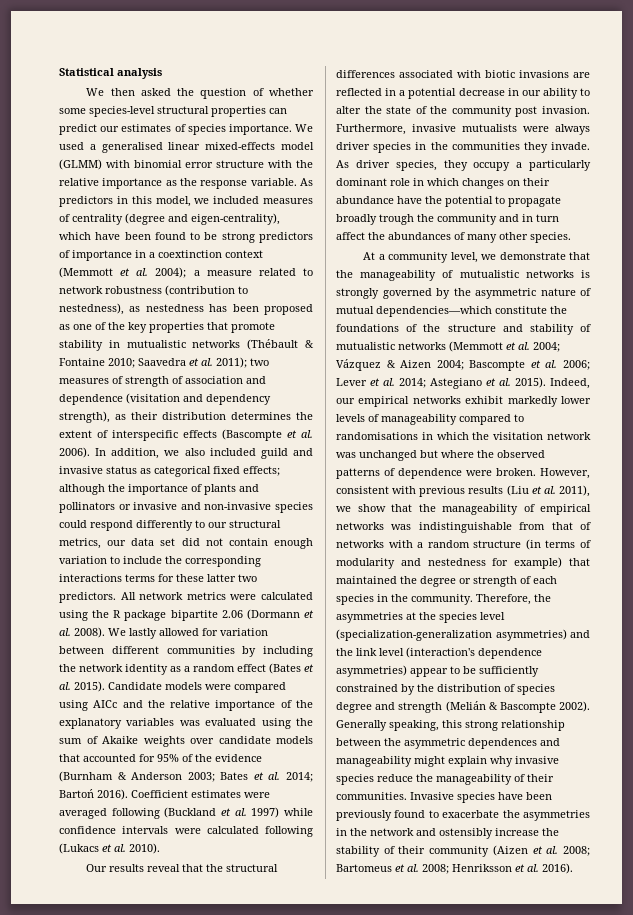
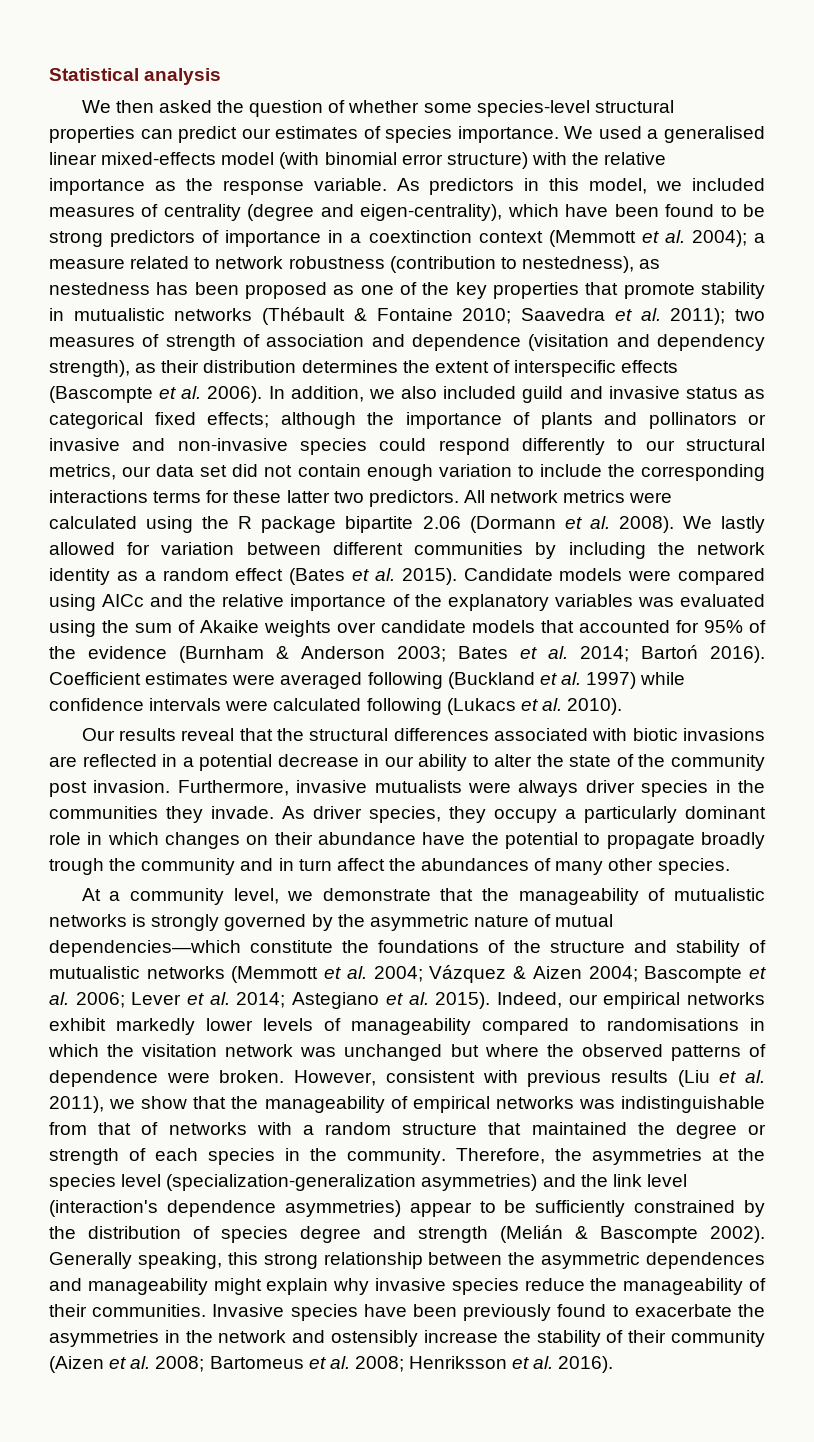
[59,159,130,170] (GLMM) with -> [279,152,320,169] (with
[216,160,264,168] structure -> [446,152,528,169] structure)
[525,539,591,550] [336,557,563,569] (in terms of modularity and nestedness for example) -> (478, 1129) none

